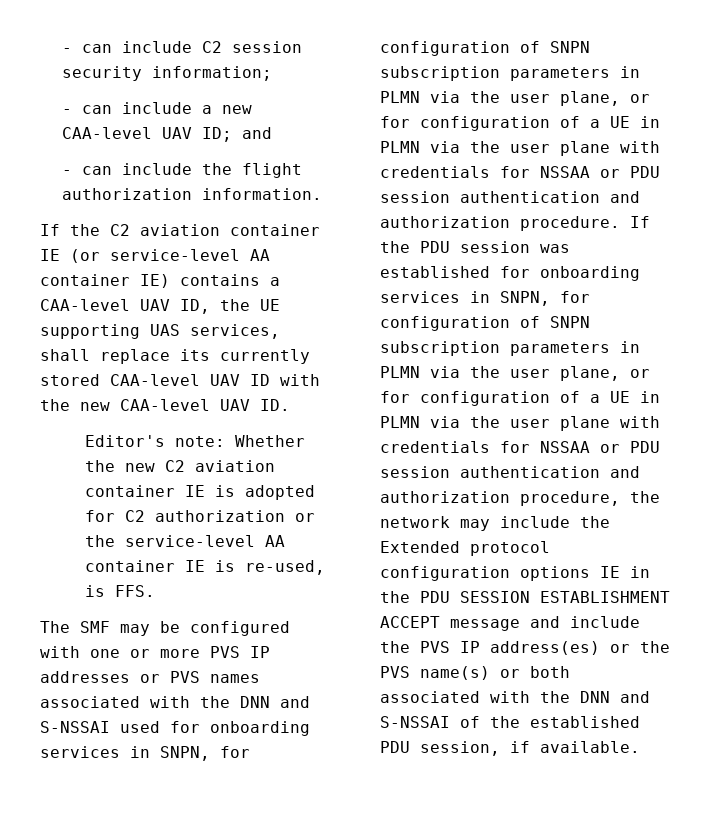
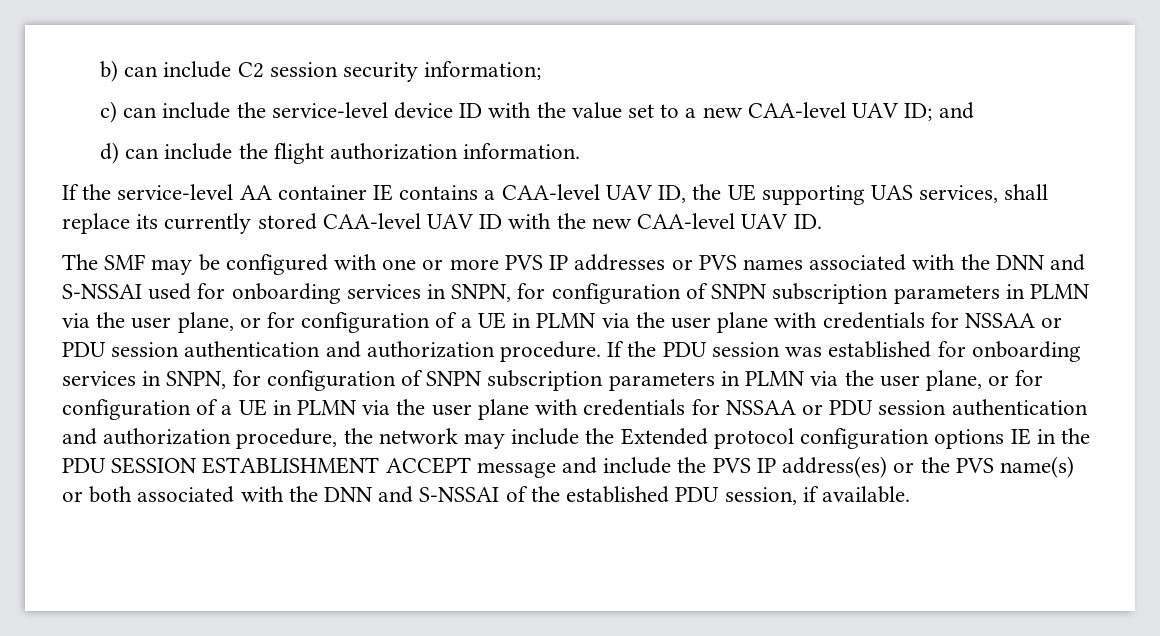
[62,48,73,53] - -> [99,60,118,82] b)
[62,102,193,114] - can include -> [99,101,680,123] c) can include the service-level device ID with the value set to
[62,170,73,175] - -> [99,142,119,164] d)
[110,224,320,236] [40,249,270,263] [40,274,170,288] C2 aviation container IE (or service-level AA container IE) -> [117,184,394,201] service-level AA container IE
[84,435,305,447] [84,460,275,472] [84,485,315,500] [84,510,315,522] [84,535,285,547] [84,560,325,575] [84,585,155,597] // Editor's note: Whether the new C2 aviation container IE is adopted for C2 authorization or the service-level AA container IE is re-used, is FFS. -> (822, 221) none

